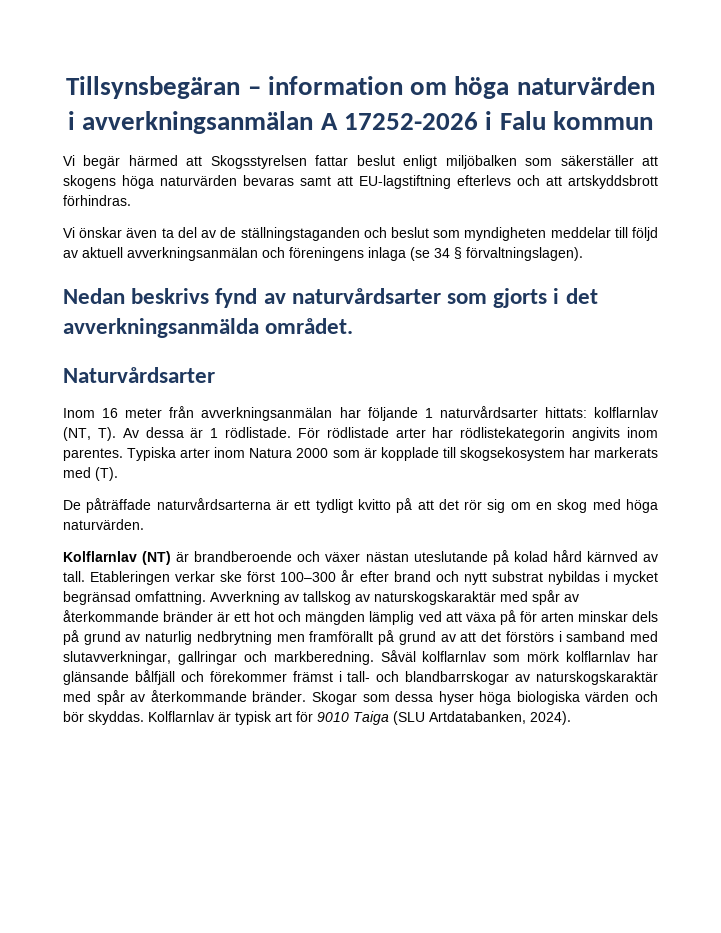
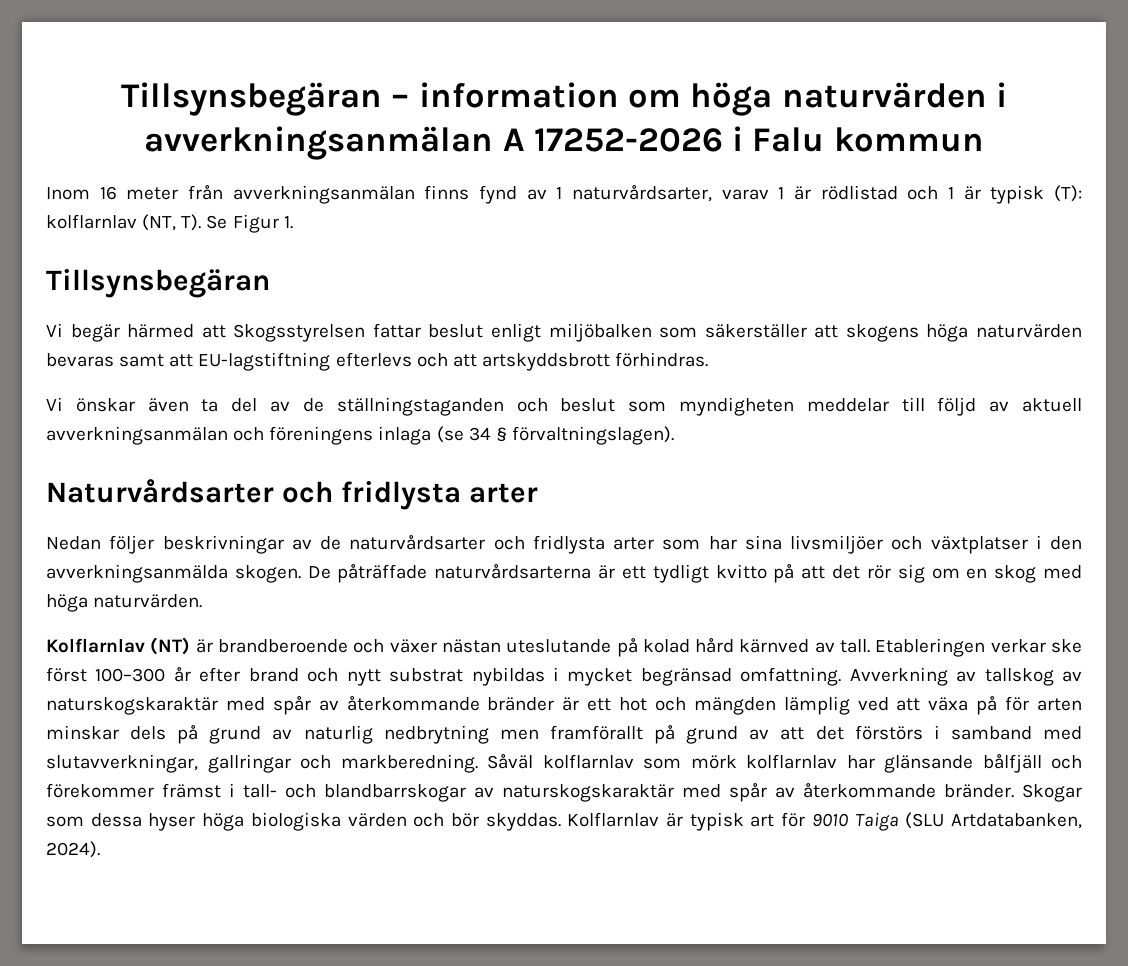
(653, 120) none -> [46,185,1082,204] [46,214,293,233] [46,269,270,298] // Inom 16 meter från avverkningsanmälan finns fynd av 1 naturvårdsarter, varav 1 är rödlistad och 1 är typisk (T): kolflarnlav (NT, T). Se Figur 1. // Tillsynsbegäran
[63,288,598,308] [63,318,354,338] [63,367,215,383] [63,406,659,421] [63,427,658,441] [63,447,658,461] [63,467,118,481] Nedan beskrivs fynd av naturvårdsarter som gjorts i det avverkningsanmälda området. // Naturvårdsarter // Inom 16 meter från avverkningsanmälan har följande 1 naturvårdsarter hittats: kolflarnlav (NT, T). Av dessa är 1 rödlistade. För rödlistade arter har rödlistekategorin angivits inom parentes. Typiska arter inom Natura 2000 som är kopplade till skogsekosystem har markerats med (T). // -> [46,479,538,510] [46,535,1082,554] [46,564,301,583] Naturvårdsarter och fridlysta arter // Nedan följer beskrivningar av de naturvårdsarter och fridlysta arter som har sina livsmiljöer och växtplatser i den avverkningsanmälda skogen.

